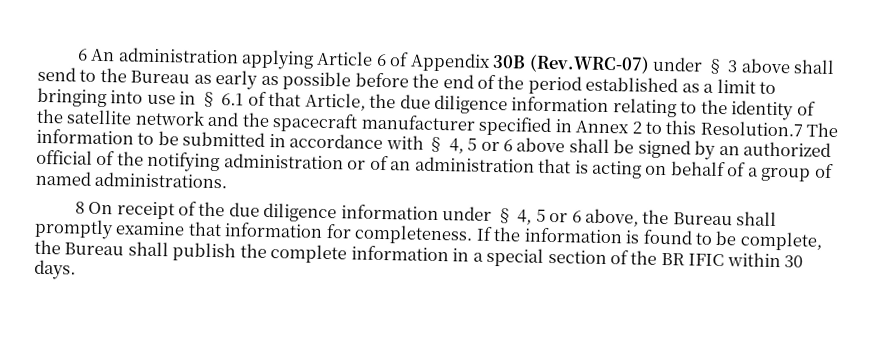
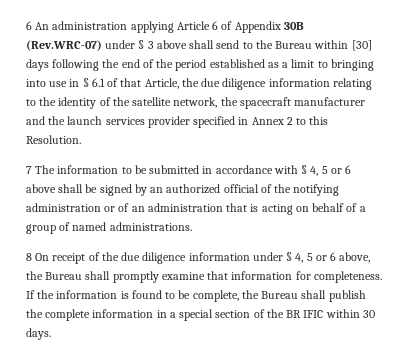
[193,70,409,91] as early as possible before -> [314,40,372,51] [26,59,100,71] within [30] days following
[134,110,240,127] network and -> [173,97,218,108] network,
(476, 122) none -> [26,116,190,128] and the launch services provider
[699,120,803,137] Resolution.7 -> [26,135,81,144] [26,166,32,174] Resolution. // 7

